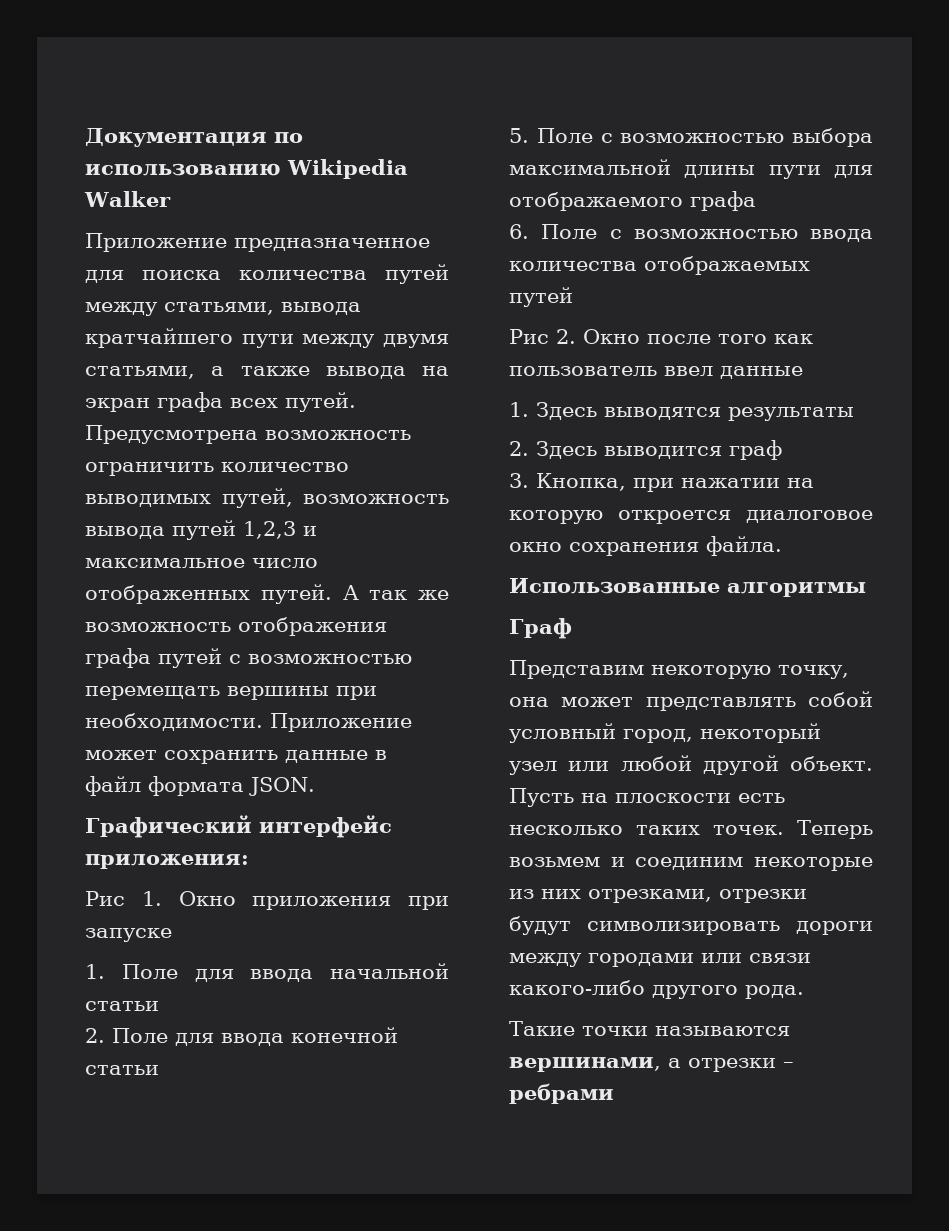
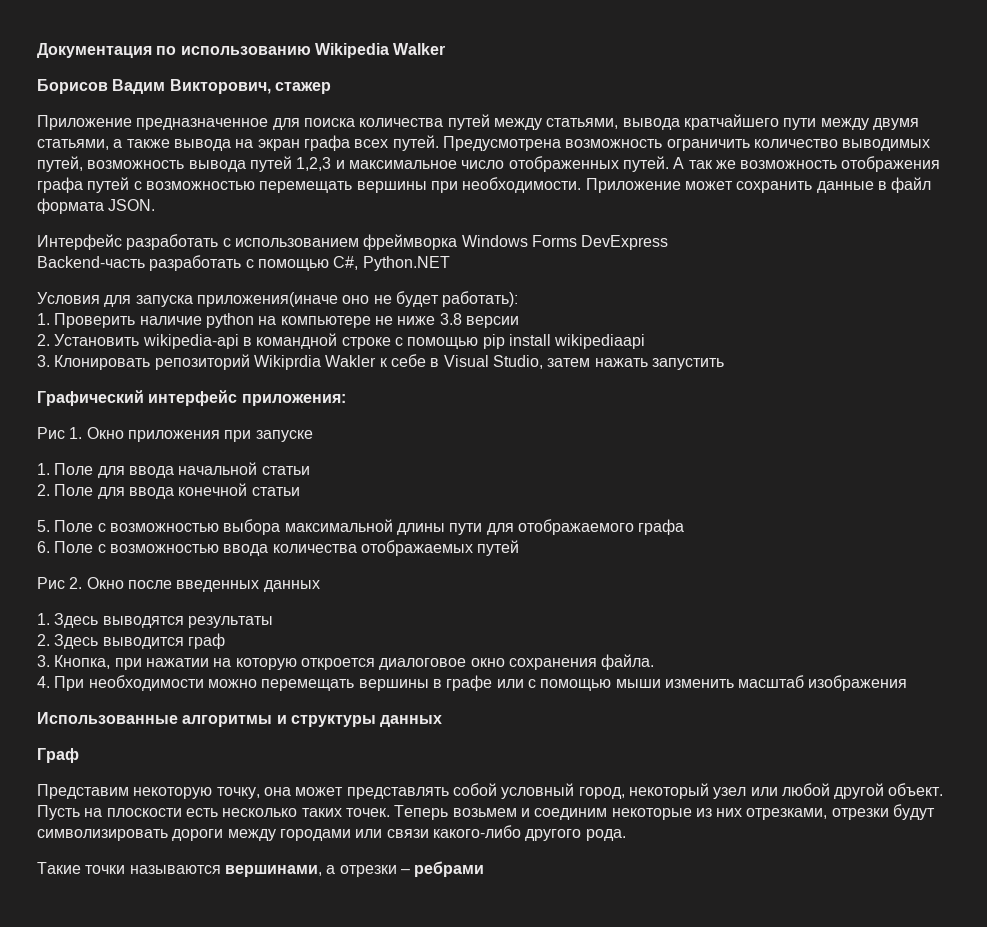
(171, 199) none -> [37,79,331,94] // Борисов Вадим Викторович, стажер
(315, 786) none -> [37,234,669,250] [37,255,450,271] [37,291,519,307] [37,313,519,328] [37,333,646,349] [37,354,724,370] // Интерфейс разработать с использованием фреймворка Windows Forms DevExpress // Backend-часть разработать с помощью C#, Python.NET // Условия для запуска приложения(иначе оно не будет работать): // 1. Проверить наличие python на компьютере не ниже 3.8 версии // 2. Установить wikipedia-api в командной строке с помощью pip install wikipediaapi // 3. Клонировать репозиторий Wikiprdia Wakler к себе в Visual Studio, затем нажать запустить
[718,334,813,344] [509,366,803,379] того как пользователь ввел данные -> [176,580,320,592] введенных данных
(782, 546) none -> [37,675,908,691] // 4. При необходимости можно перемещать вершины в графе или с помощью мыши изменить масштаб изображения
(866, 589) none -> [276,715,443,727] и структуры данных

